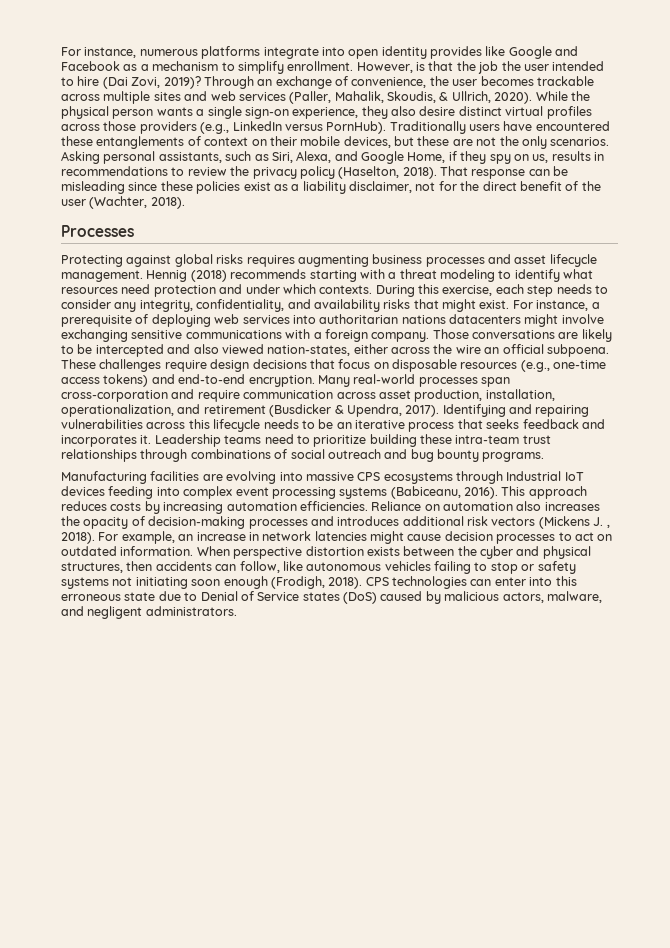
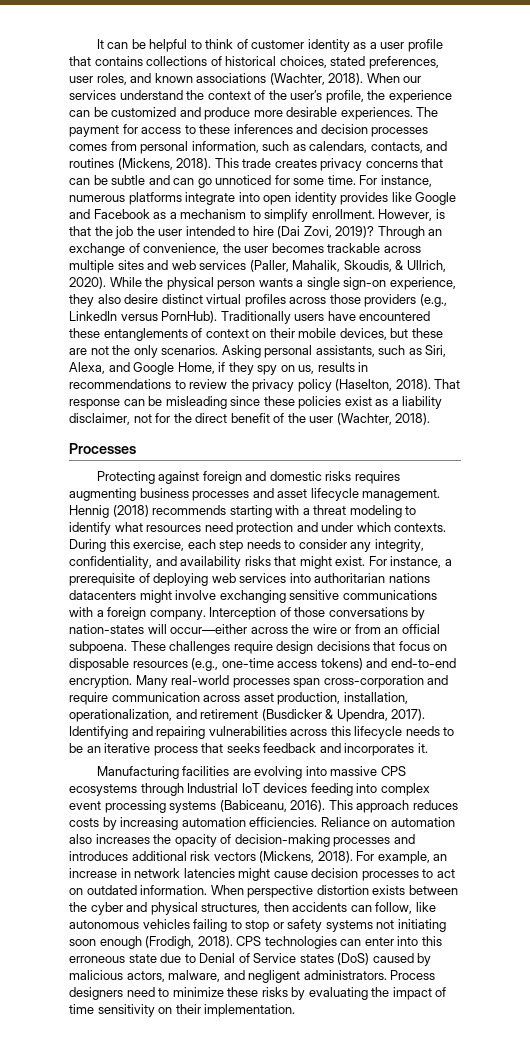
(61, 51) none -> [96,39,443,52] [69,56,439,69] [69,73,422,85] [69,90,452,103] [69,107,439,120] [69,124,429,137] [69,141,448,154] [69,158,444,171] [69,175,356,188] It can be helpful to think of customer identity as a user profile that contains collections of historical choices, stated preferences, user roles, and known associations (Wachter, 2018). When our services understand the context of the user’s profile, the experience can be customized and produce more desirable experiences. The payment for access to these inferences and decision processes comes from personal information, such as calendars, contacts, and routines (Mickens, 2018). This trade creates privacy concerns that can be subtle and can go unnoticed for some time.
[174,254,213,267] global -> [202,471,322,484] foreign and domestic
[432,329,612,342] [61,344,388,357] Those conversations are likely to be intercepted and also viewed nation-states, either -> [209,607,426,620] [69,624,248,634] Interception of those conversations by nation-states will occur—either
(481, 349) none -> [340,624,381,634] or from
[154,434,551,447] [61,449,545,462] Leadership teams need to prioritize building these intra-team trust relationships through combinations of social outreach and bug bounty programs. -> (428, 748) none
[538,516,610,529] (Mickens J. , -> [259,851,315,863] (Mickens,
(237, 611) none -> [390,970,436,980] [69,987,447,1000] [69,1004,296,1017] Process designers need to minimize these risks by evaluating the impact of time sensitivity on their implementation.

